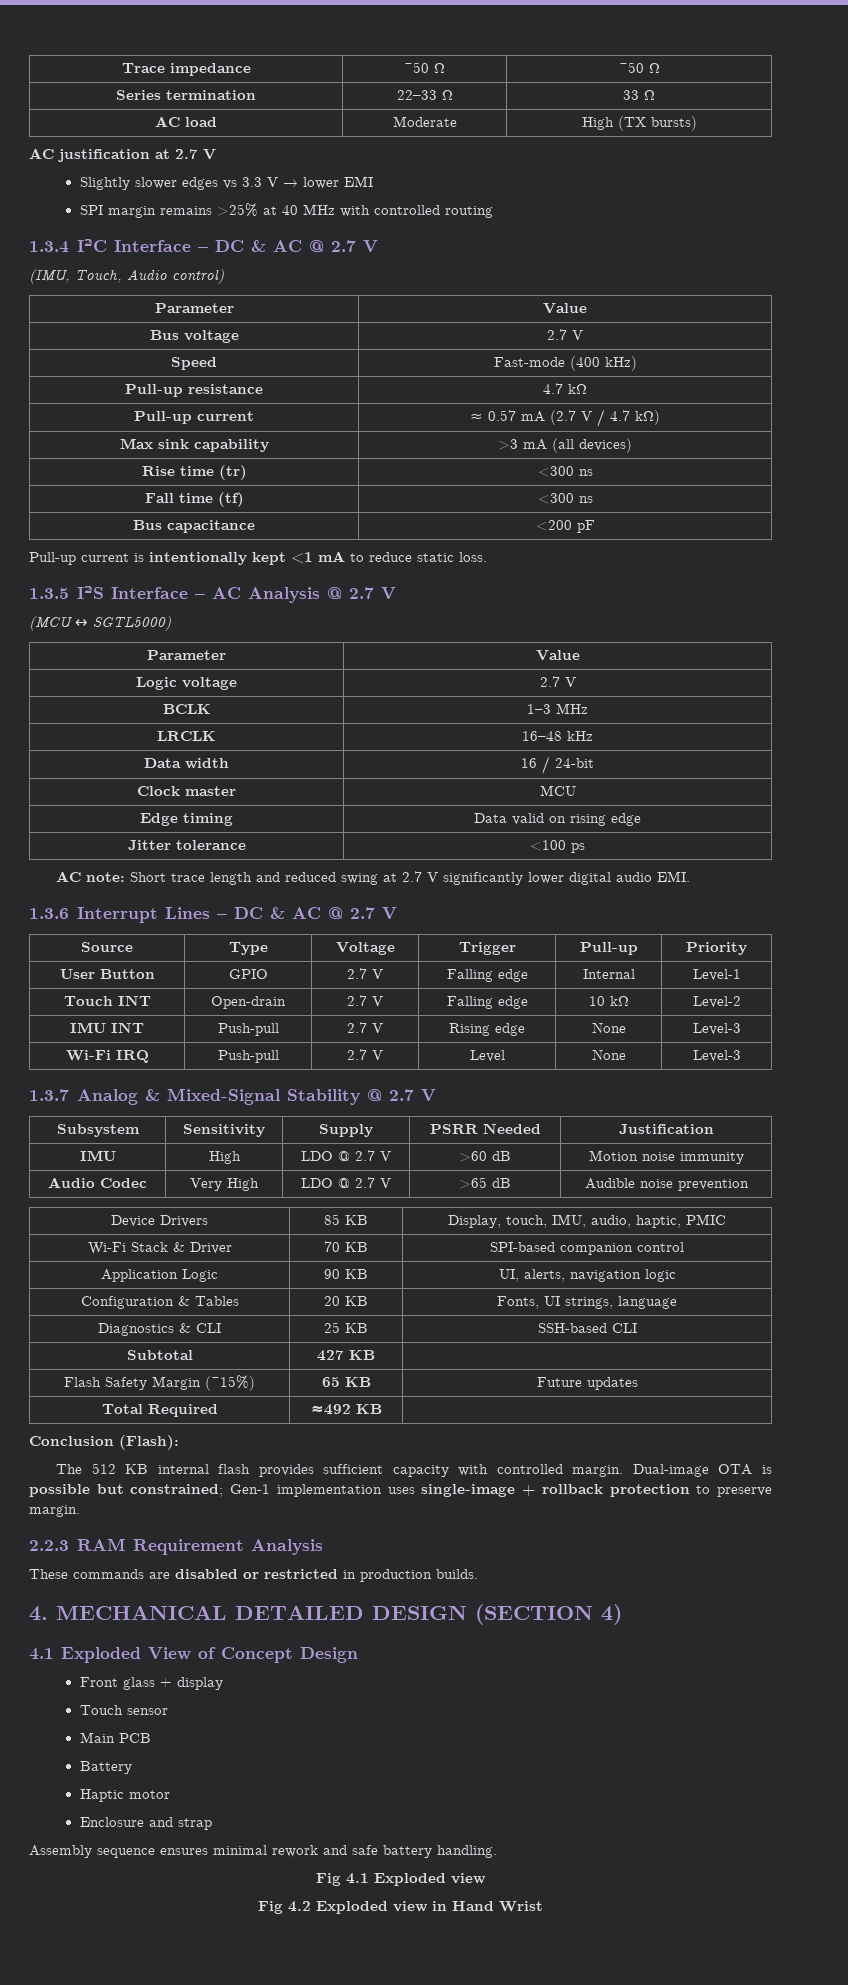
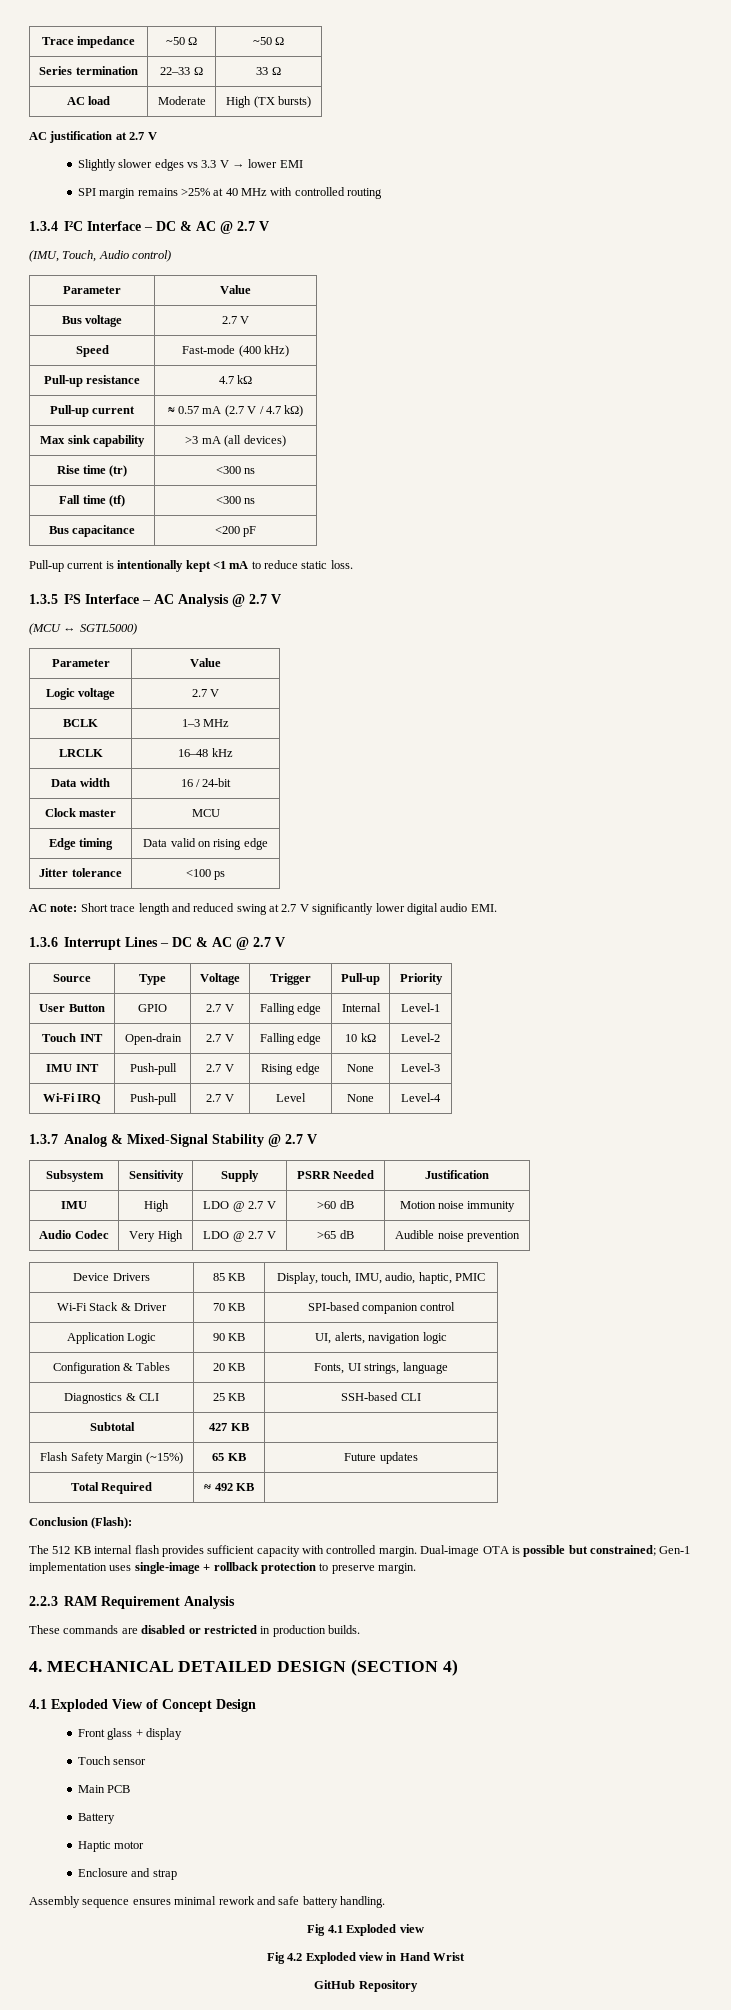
[692,1050,741,1062] Level-3 -> [401,1093,441,1102] Level-4
[310,1404,351,1415] ≈492 -> [204,1483,233,1491] ≈ 492
(543, 1906) none -> [314,1980,418,1992] // GitHub Repository

